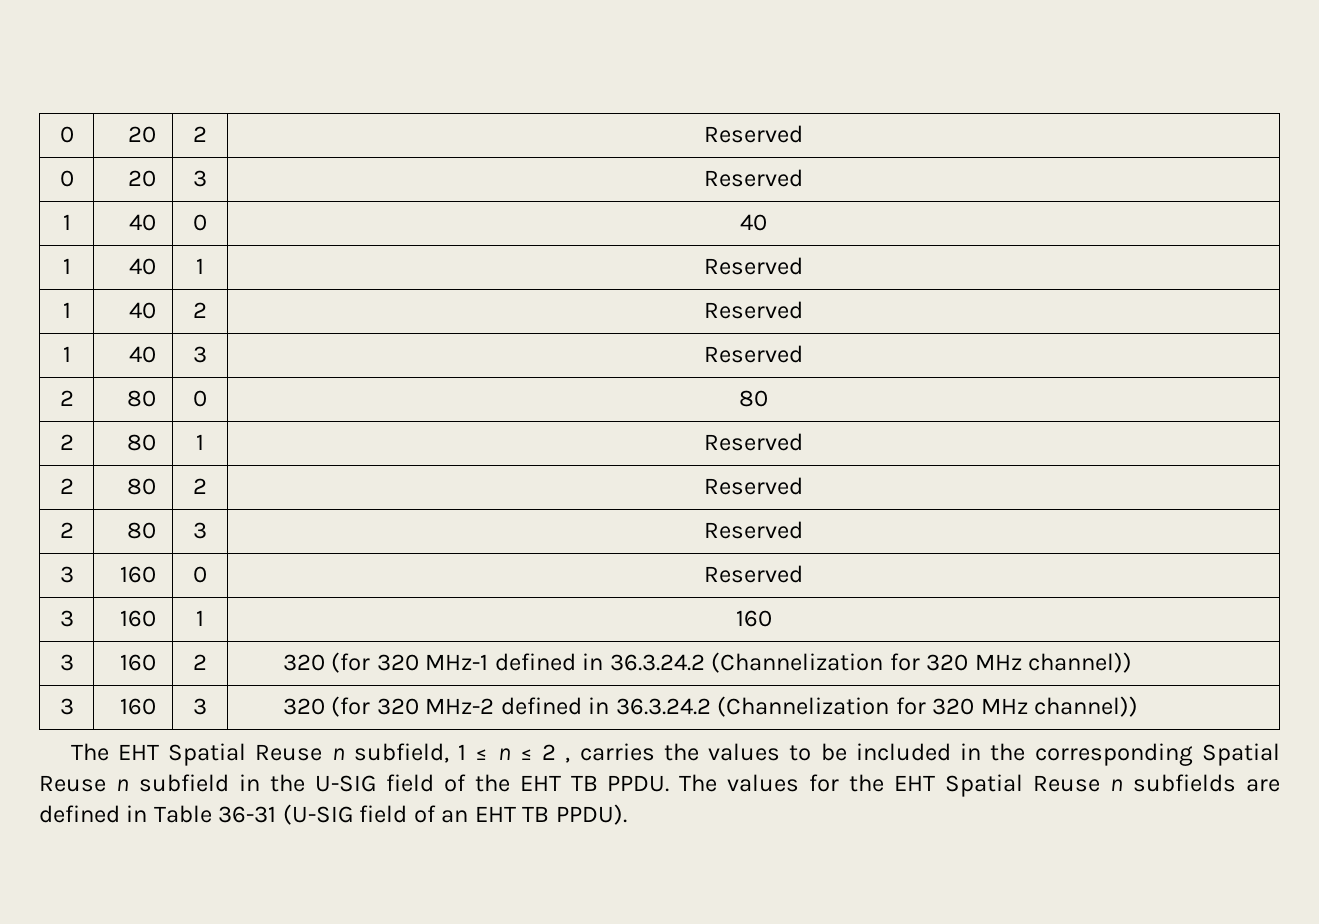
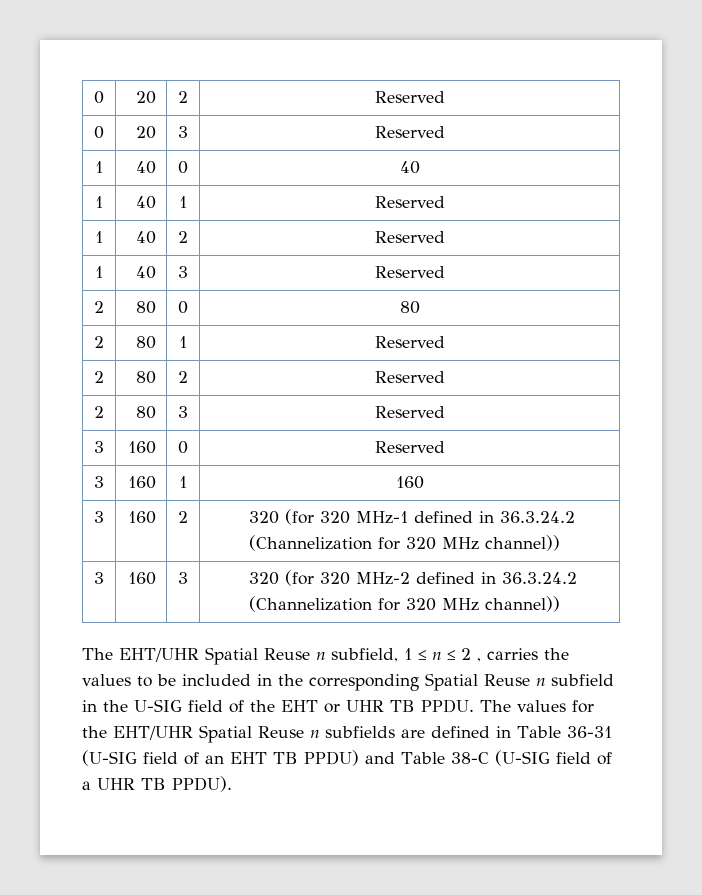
[117,744,159,760] EHT -> [119,648,199,662] EHT/UHR
(561, 783) none -> [324,700,384,713] or UHR
[894,775,936,791] EHT -> [113,726,193,740] EHT/UHR
(550, 814) none -> [304,750,612,766] [82,778,166,790] PPDU) and Table 38-C (U-SIG field of a UHR TB

